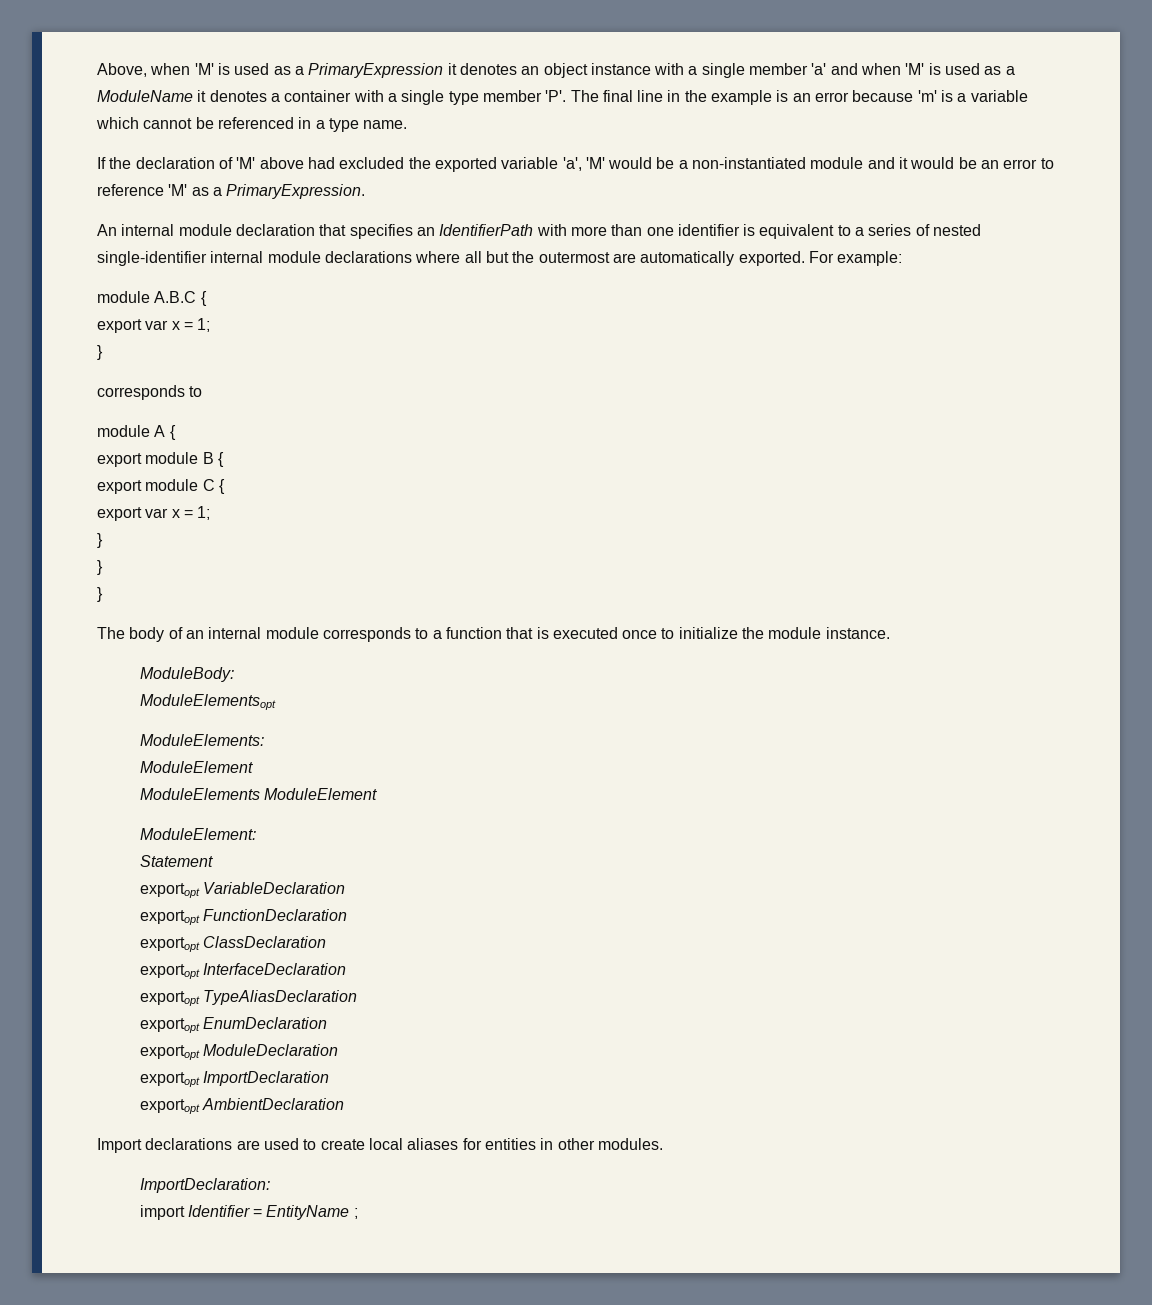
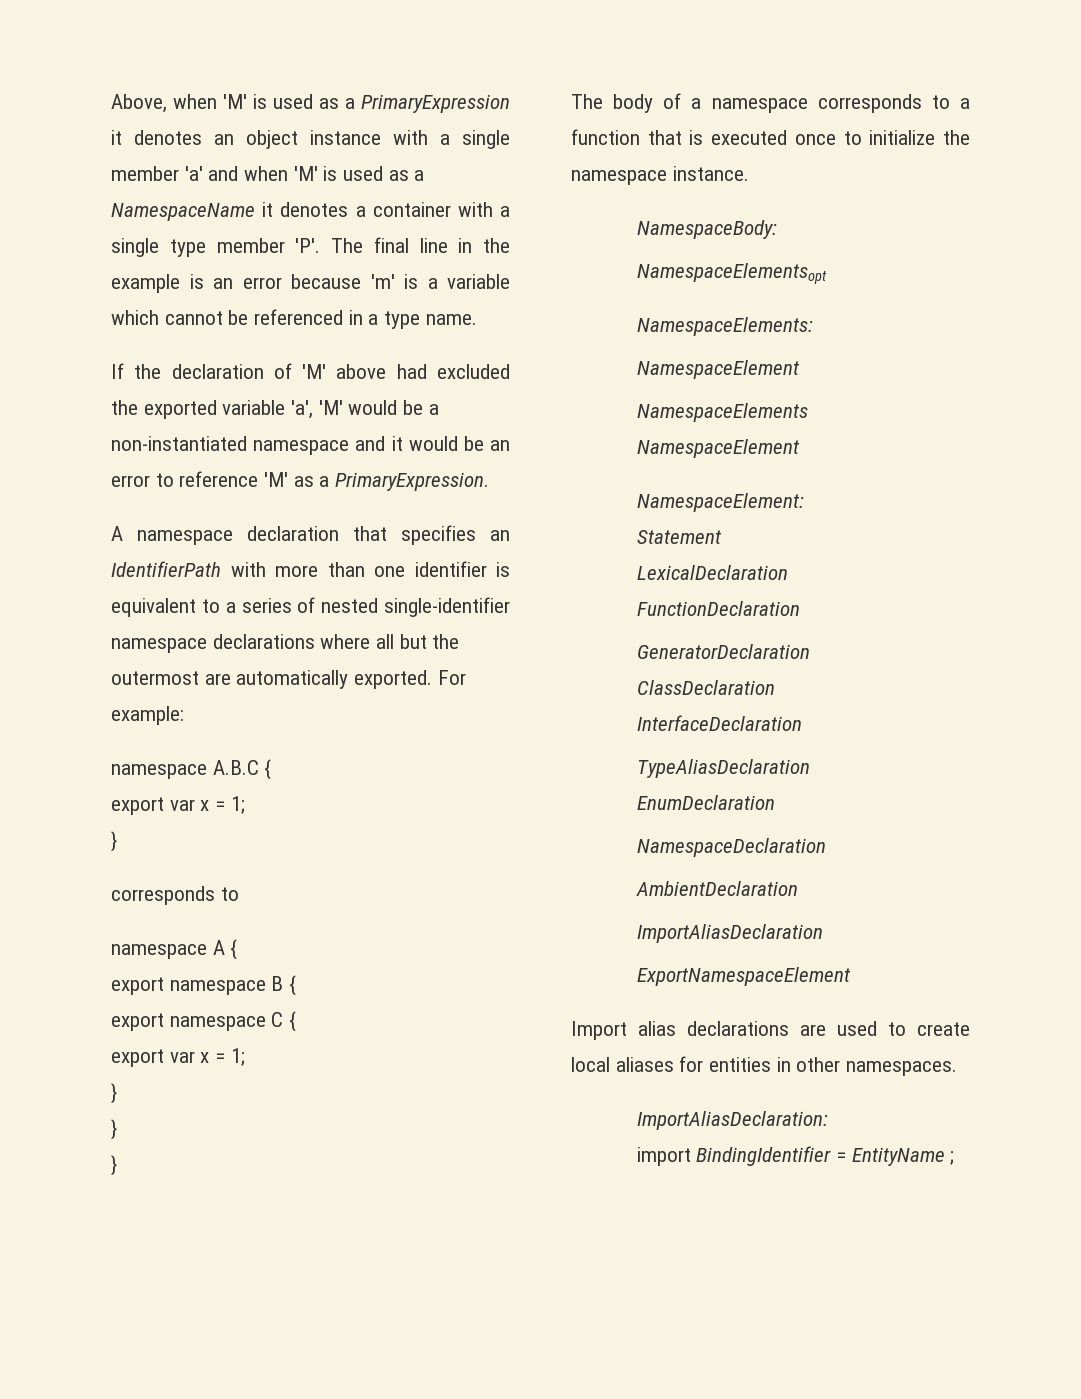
[97,90,193,102] ModuleName -> [111,203,255,221] NamespaceName
[810,157,864,169] module -> [253,440,350,455] namespace
[97,224,232,236] An internal module -> [111,526,233,545] A namespace
[210,251,321,263] internal module -> [111,638,207,653] namespace
[97,291,150,303] module -> [111,764,207,779] namespace
[97,425,150,437] module -> [111,944,207,959] namespace
[145,452,199,464] module -> [169,980,266,995] namespace
[145,479,199,491] module -> [169,1016,266,1031] namespace
[185,627,319,639] an internal module -> [691,98,808,113] a namespace
[768,627,822,639] module -> [571,170,667,185] namespace
[139,667,234,682] [139,694,276,710] [139,734,264,746] [139,761,253,773] [139,788,377,800] [139,828,256,840] [139,855,213,867] [139,882,345,898] [139,910,200,925] ModuleBody: // ModuleElementsopt // ModuleElements: // ModuleElement // ModuleElements ModuleElement // ModuleElement: // Statement // exportopt VariableDeclaration // exportopt -> [636,220,777,239] [636,263,827,284] [636,317,813,336] [636,360,800,379] [636,403,808,422] [636,439,800,458] [636,493,804,512] [636,530,722,544] [636,565,788,580] NamespaceBody: // NamespaceElementsopt // NamespaceElements: // NamespaceElement // NamespaceElements NamespaceElement // NamespaceElement: // Statement // LexicalDeclaration //
[139,937,200,952] exportopt -> [636,644,810,659] GeneratorDeclaration //
[139,964,200,979] exportopt -> (775, 687) none
[139,991,200,1006] exportopt -> (802, 723) none
[139,1018,200,1033] exportopt -> (810, 768) none
[139,1044,338,1060] [139,1071,329,1087] [139,1099,200,1114] exportopt ModuleDeclaration // exportopt ImportDeclaration // exportopt -> [636,838,826,857] NamespaceDeclaration //
(344, 1104) none -> [636,924,823,943] [636,967,851,986] // ImportAliasDeclaration // ExportNamespaceElement
(142, 1145) none -> [638,1021,676,1036] alias
[597,1138,663,1150] [139,1178,270,1193] modules. // ImportDeclaration: -> [846,1061,958,1076] [636,1111,828,1130] namespaces. // ImportAliasDeclaration:
[187,1205,250,1217] Identifier -> [696,1146,832,1166] BindingIdentifier

